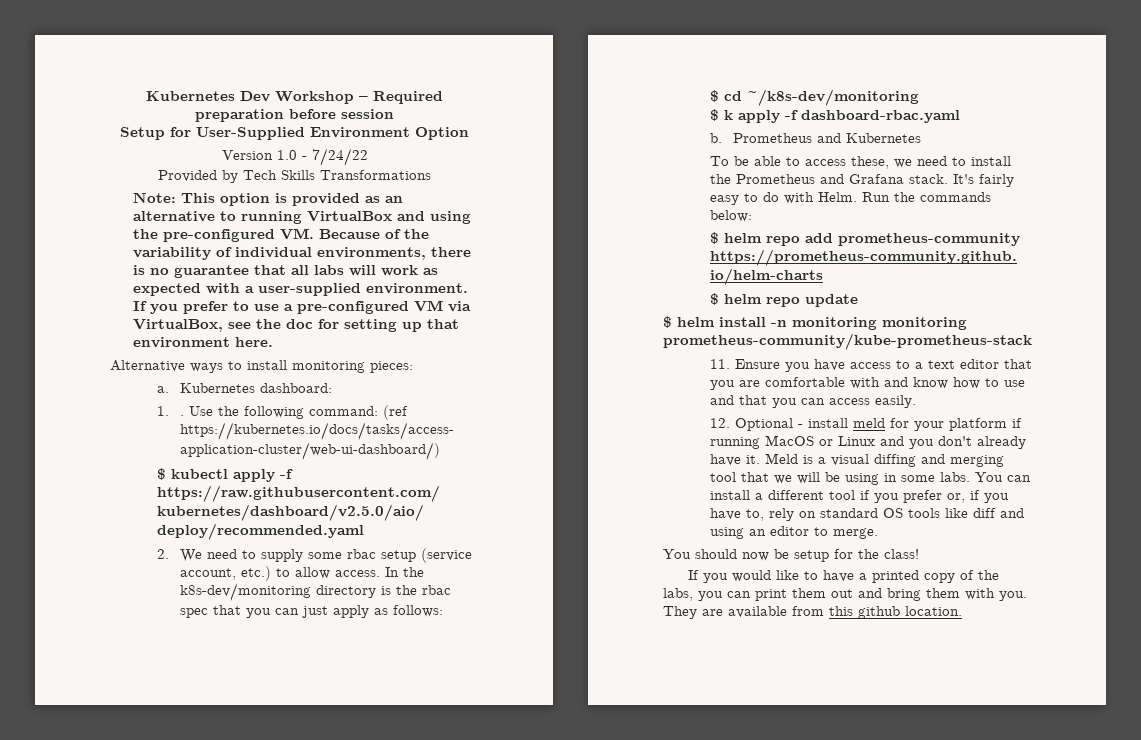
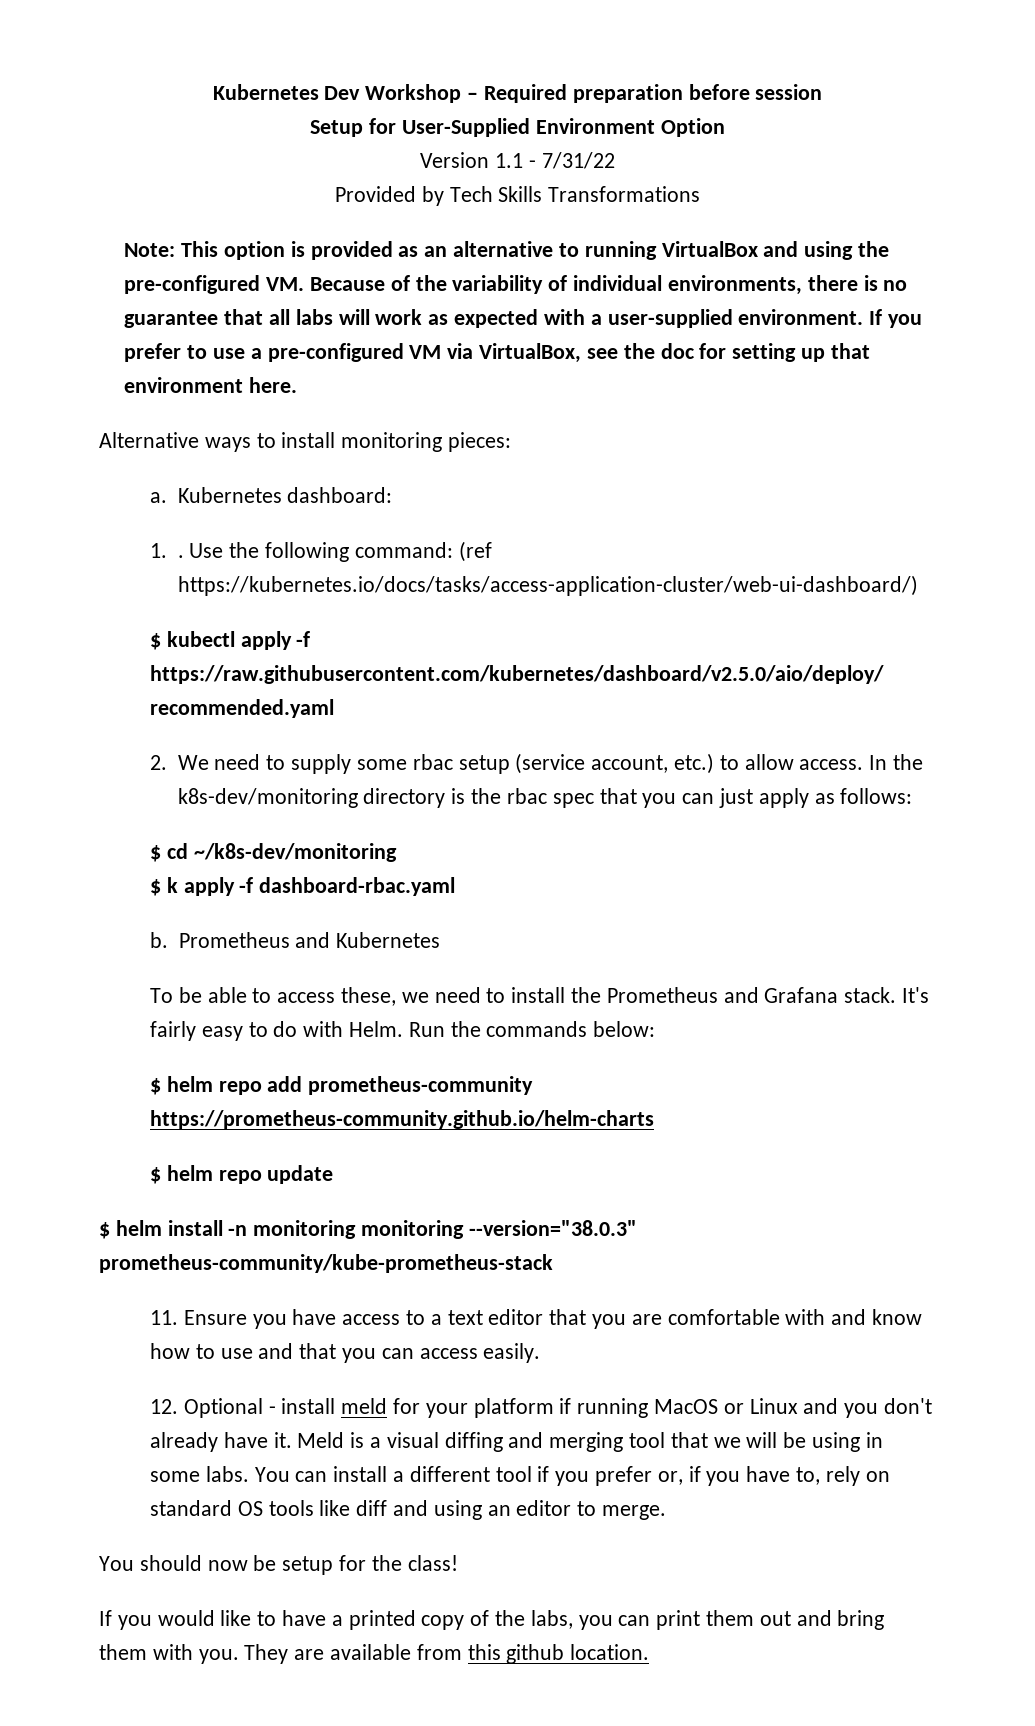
[276,148,368,166] 1.0 - 7/24/22 -> [495,152,615,169] 1.1 - 7/31/22
(967, 323) none -> [468,1220,637,1236] --version="38.0.3"

